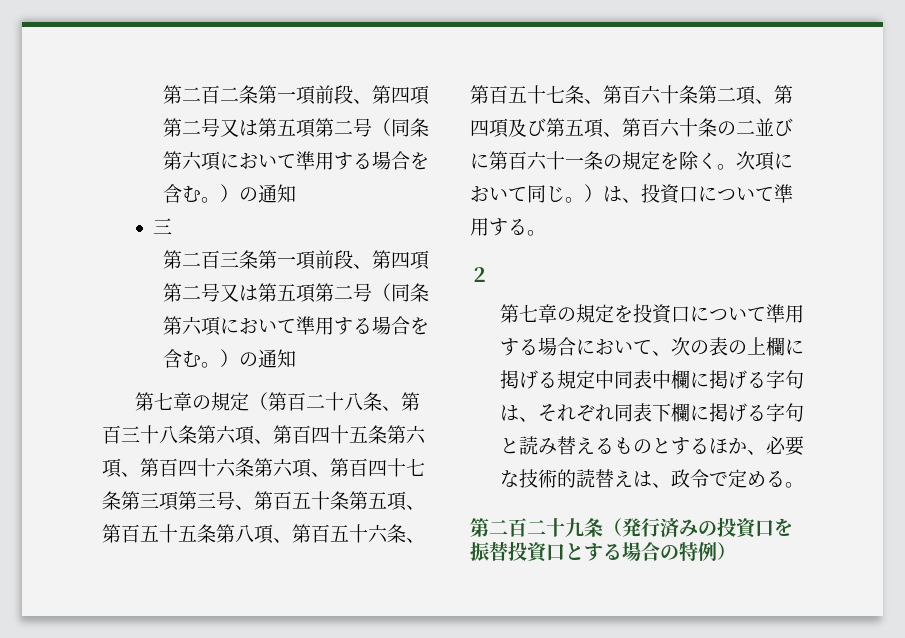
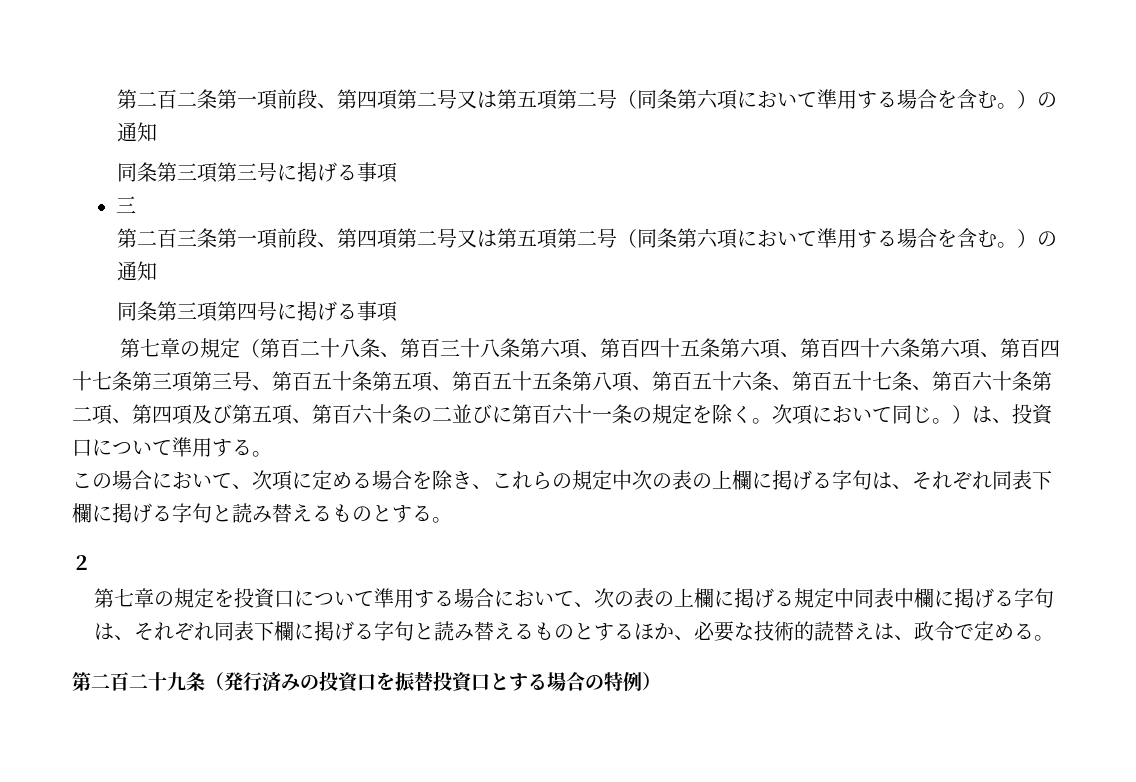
(296, 193) none -> [116,162,397,183] // 同条第三項第三号に掲げる事項
(296, 358) none -> [116,301,397,322] // 同条第三項第四号に掲げる事項
(546, 233) none -> [72,470,1052,491] [72,503,452,523] // この場合において、次項に定める場合を除き、これらの規定中次の表の上欄に掲げる字句は、それぞれ同表下欄に掲げる字句と読み替えるものとする。

